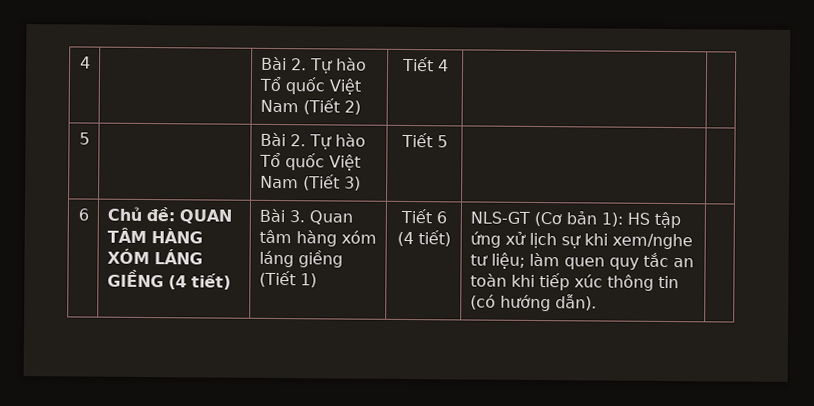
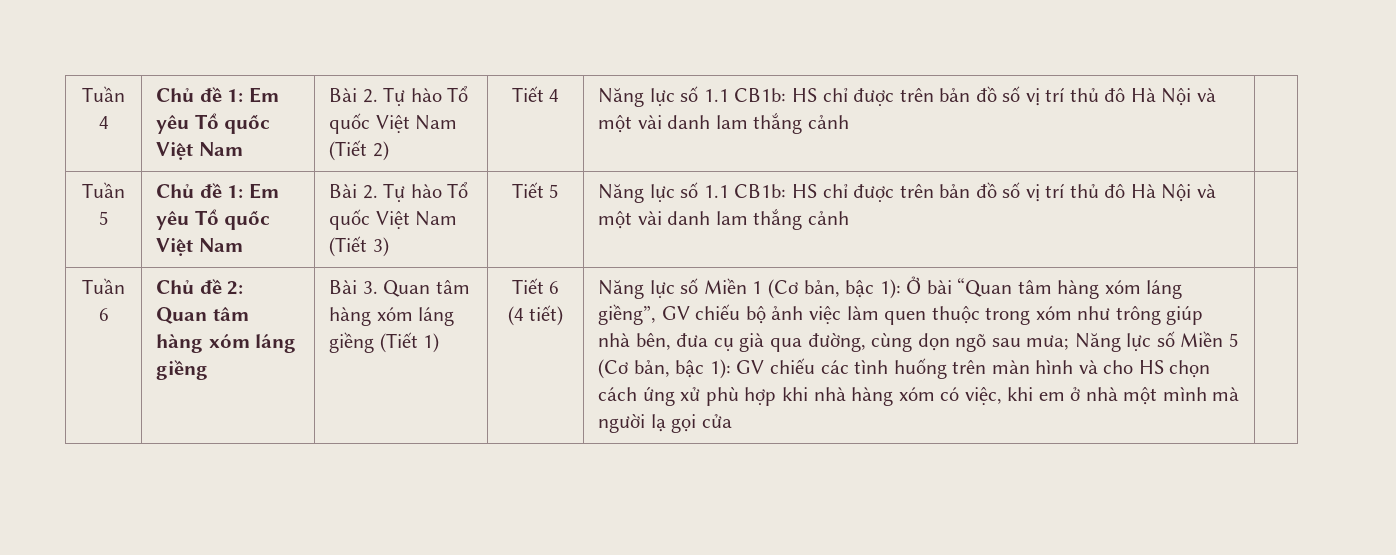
[79,56,91,69] 4 | -> [82,86,125,102] [98,116,109,129] [156,87,279,103] [156,113,271,134] [156,142,243,160] Tuần 4 | Chủ đề 1: Em yêu Tổ quốc Việt Nam
[78,132,90,145] | // 5 | -> [598,86,1216,107] [598,113,849,134] [82,182,125,198] [98,211,109,225] [156,183,279,199] [156,209,271,230] [156,238,243,256] Năng lực số 1.1 CB1b: HS chỉ được trên bản đồ số vị trí thủ đô Hà Nội và một vài danh lam thắng cảnh | // Tuần 5 | Chủ đề 1: Em yêu Tổ quốc Việt Nam
[77,208,89,221] [106,206,232,224] [106,227,203,244] [106,248,203,265] [106,269,231,290] | // 6 | Chủ đề: QUAN TÂM HÀNG XÓM LÁNG GIỀNG (4 tiết) -> [598,182,1216,203] [598,209,849,230] [82,278,125,294] [98,308,109,321] [156,279,244,295] [156,307,249,324] [156,334,297,353] [156,360,209,380] Năng lực số 1.1 CB1b: HS chỉ được trên bản đồ số vị trí thủ đô Hà Nội và một vài danh lam thắng cảnh | // Tuần 6 | Chủ đề 2: Quan tâm hàng xóm láng giềng
[469,211,681,229] [469,231,693,250] [469,252,694,270] [469,273,679,291] [469,294,597,312] NLS-GT (Cơ bản 1): HS tập ứng xử lịch sự khi xem/nghe tư liệu; làm quen quy tắc an toàn khi tiếp xúc thông tin (có hướng dẫn). -> [598,276,1183,299] [598,304,1204,325] [598,331,1239,352] [598,358,1211,379] [598,387,1240,406] [598,413,732,433] Năng lực số Miền 1 (Cơ bản, bậc 1): Ở bài “Quan tâm hàng xóm láng giềng”, GV chiếu bộ ảnh việc làm quen thuộc trong xóm như trông giúp nhà bên, đưa cụ già qua đường, cùng dọn ngõ sau mưa; Năng lực số Miền 5 (Cơ bản, bậc 1): GV chiếu các tình huống trên màn hình và cho HS chọn cách ứng xử phù hợp khi nhà hàng xóm có việc, khi em ở nhà một mình mà người lạ gọi cửa

